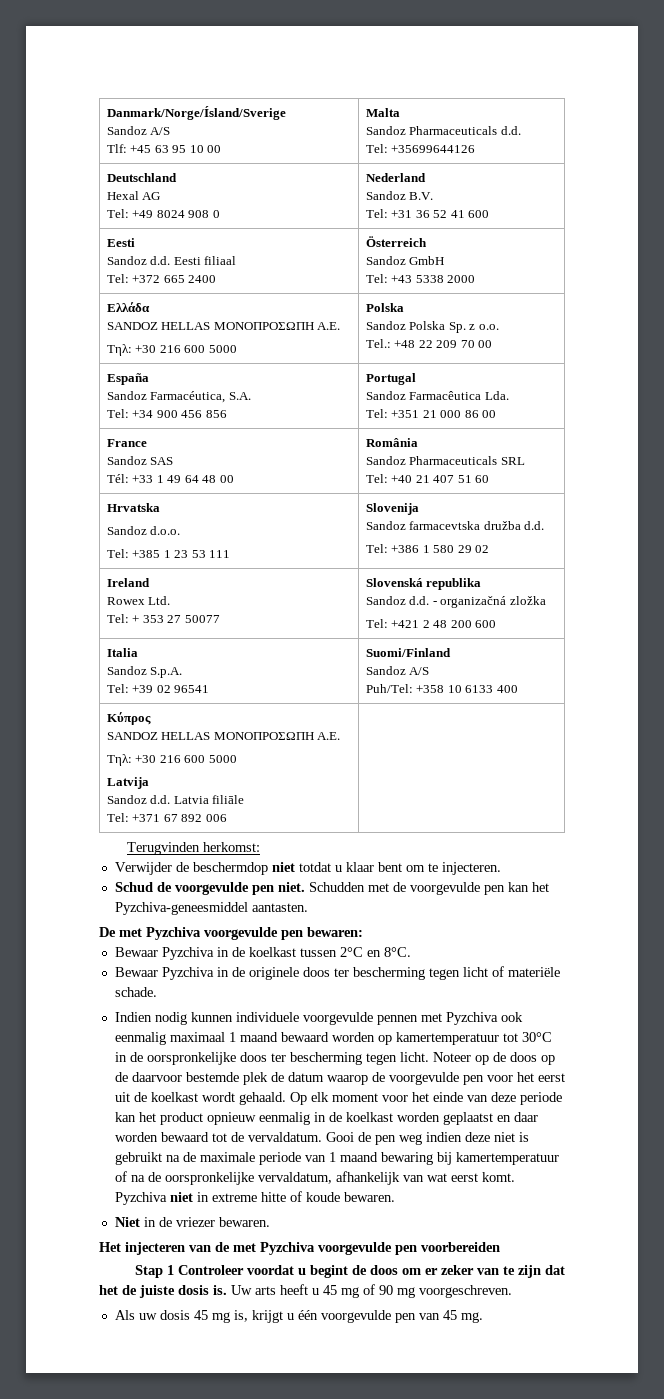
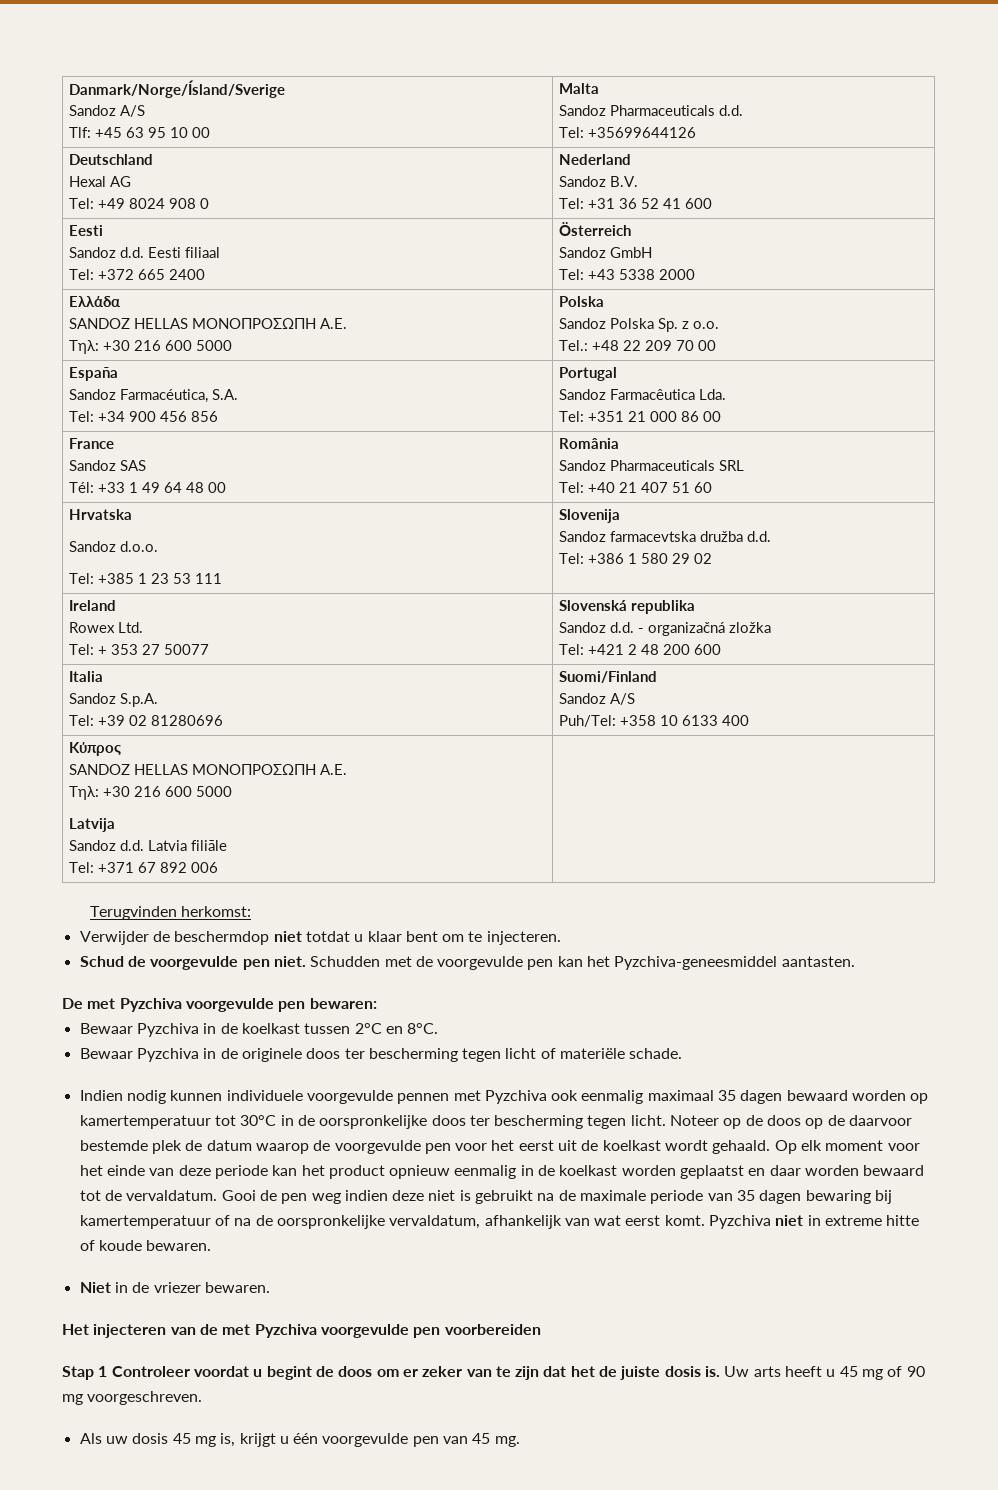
[174,685,210,693] 96541 -> [150,715,223,726] 81280696
[228,1032,278,1042] 1 maand -> [718,1090,783,1104] 35 dagen
[328,1152,378,1162] 1 maand -> [737,1190,802,1204] 35 dagen

